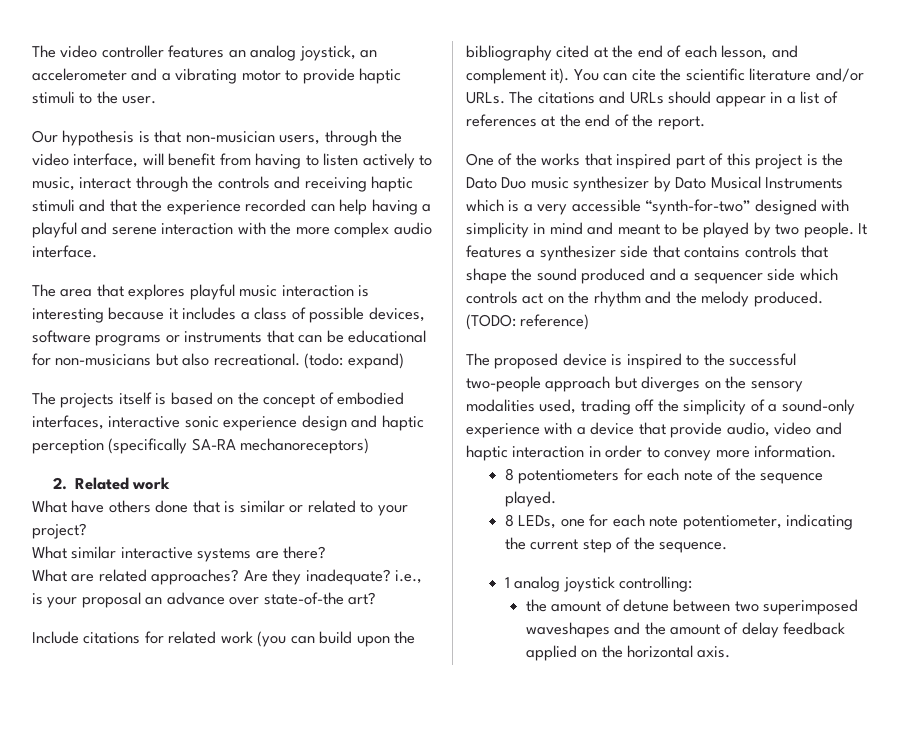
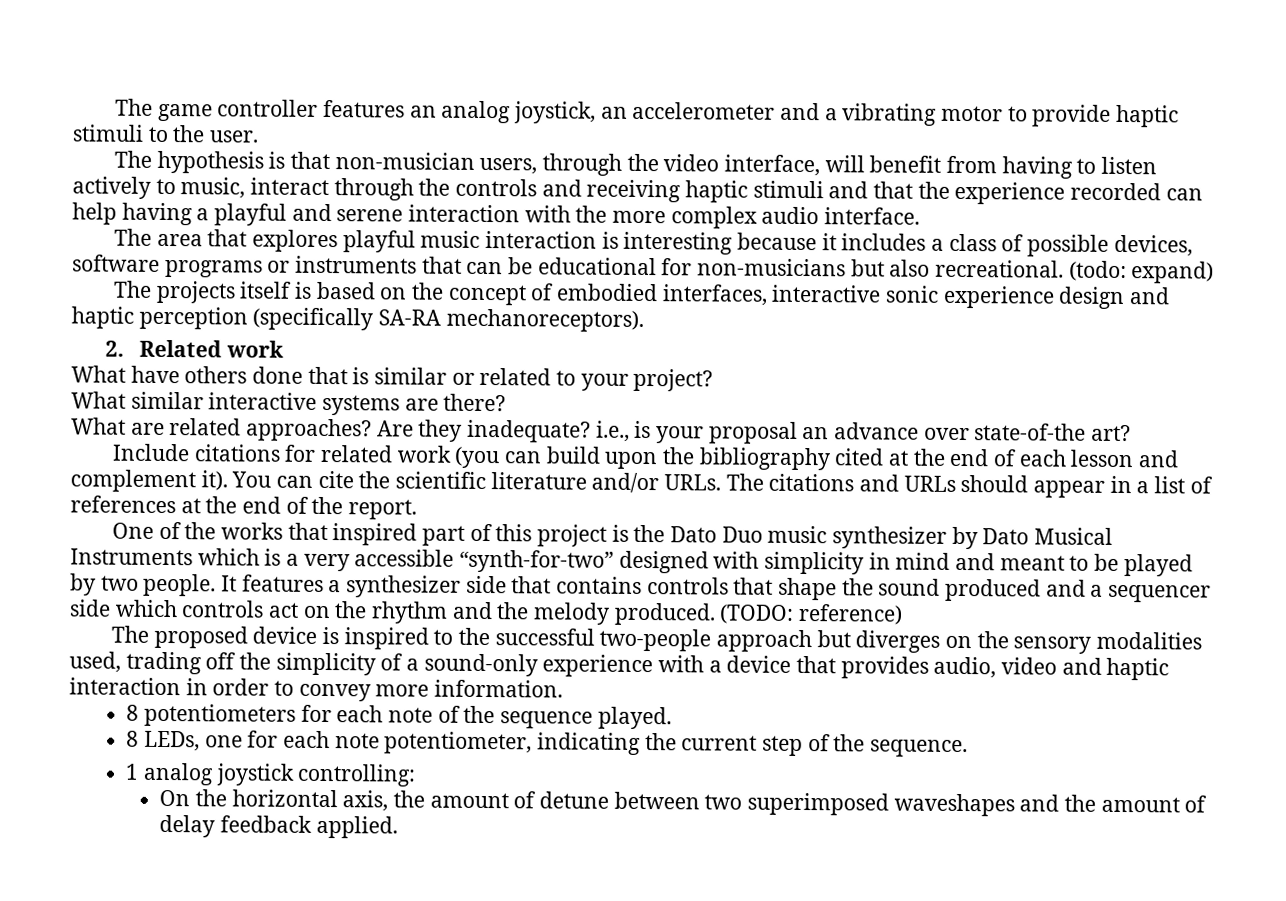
[32,45,98,58] The video -> [115,98,213,122] The game
[32,130,58,143] Our -> [114,150,153,168] The
[240,438,370,454] mechanoreceptors) -> [445,308,644,333] mechanoreceptors).
[721,45,768,60] lesson, -> [1070,449,1135,468] lesson
[670,422,723,438] provide -> [840,656,929,679] provides
(693, 584) none -> [159,789,389,812] On the horizontal axis,
[525,645,731,661] applied on the horizontal axis. -> [315,815,398,839] applied.

